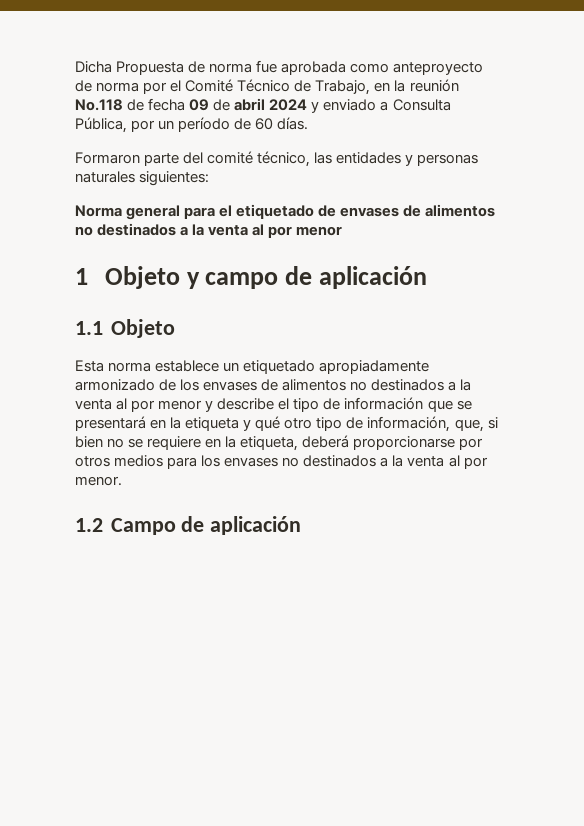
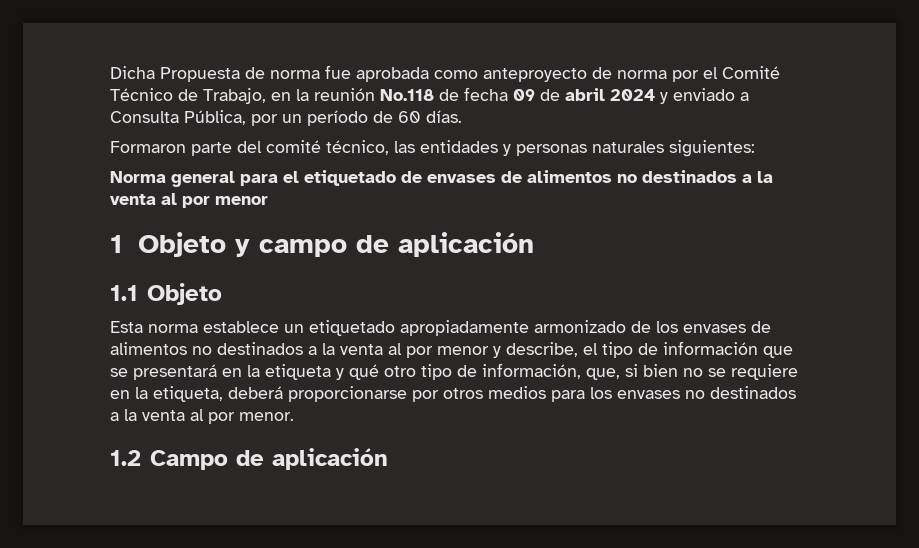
[217,398,275,410] describe -> [506,342,578,357] describe,

